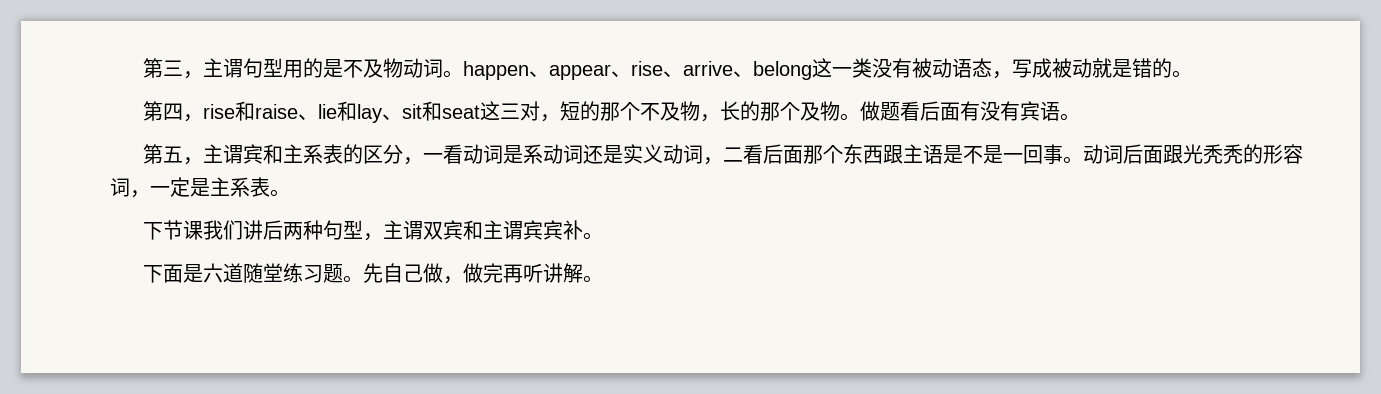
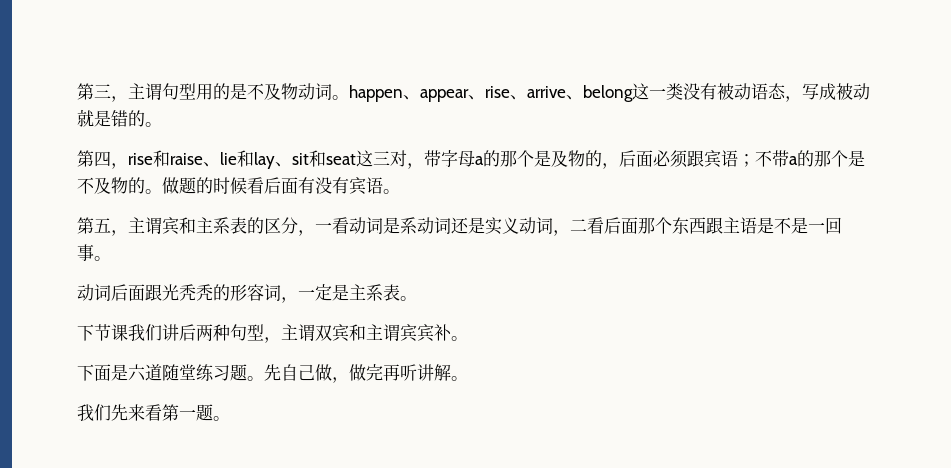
[559,101,900,122] 短的那个不及物，长的那个及物。做题 -> [424,150,865,169] [77,177,247,194] 带字母a的那个是及物的，后面必须跟宾语；不带a的那个是不及物的。做题的时候
(1083, 160) none -> (111, 258) //
(603, 279) none -> [77,404,230,421] // 我们先来看第一题。

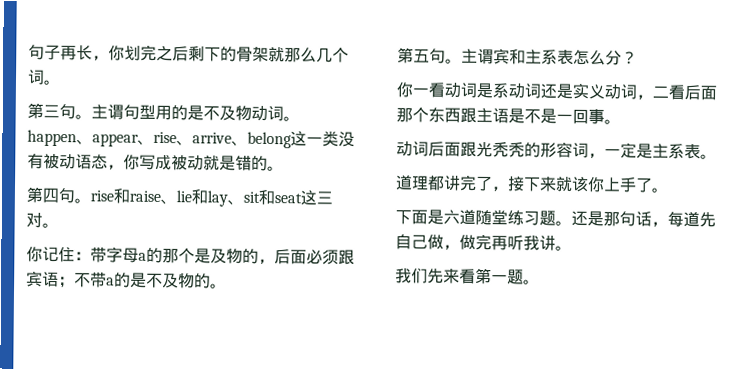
[77,83,128,102] 第三， -> [28,44,349,63] [27,69,61,86] [27,102,92,120] 句子再长，你划完之后剩下的骨架就那么几个词。 // 第三句。
(802, 99) none -> [123,154,140,170] 你
[111,163,128,169] ， -> [58,188,91,204] 句。
[407,163,424,169] ， -> [42,222,59,229] [26,246,91,263] 。 // 你记住：
[814,150,848,167] 那个 -> (131, 280) none
[162,177,400,195] 做题的时候看后面有没有宾语。 -> (227, 286) none
[111,230,128,236] ， -> [429,48,462,64] 句。
[247,217,315,236] 的区分， -> [573,49,638,66] [396,82,413,98] 怎么分？ // 你
[77,324,451,343] 下节课我们讲后两种句型，主谓双宾和主谓宾宾补 -> [395,174,653,193] 道理都讲完了，接下来就该你上手了
(264, 378) none -> [571,210,700,228] 还是那句话，每道
[417,364,451,381] 讲解 -> [523,235,556,251] 我讲

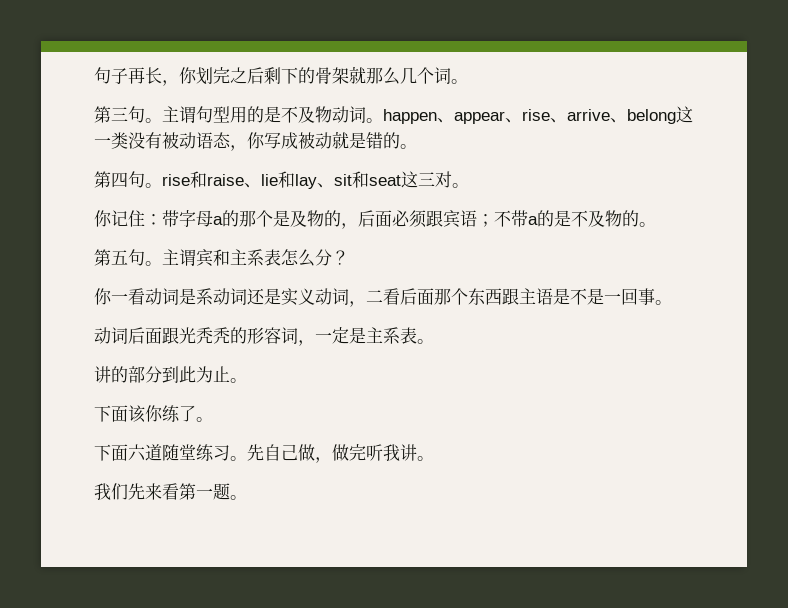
[395,174,637,193] 道理都讲完了，接下来就该你上手 -> [94,366,247,383] [94,405,180,423] 讲的部分到此为止。 // 下面该你练
[427,209,444,225] 是 -> (128, 452) none
[539,210,700,228] 题。还是那句话，每道 -> [230,456,247,461] 。
[491,235,508,251] 再 -> (366, 452) none

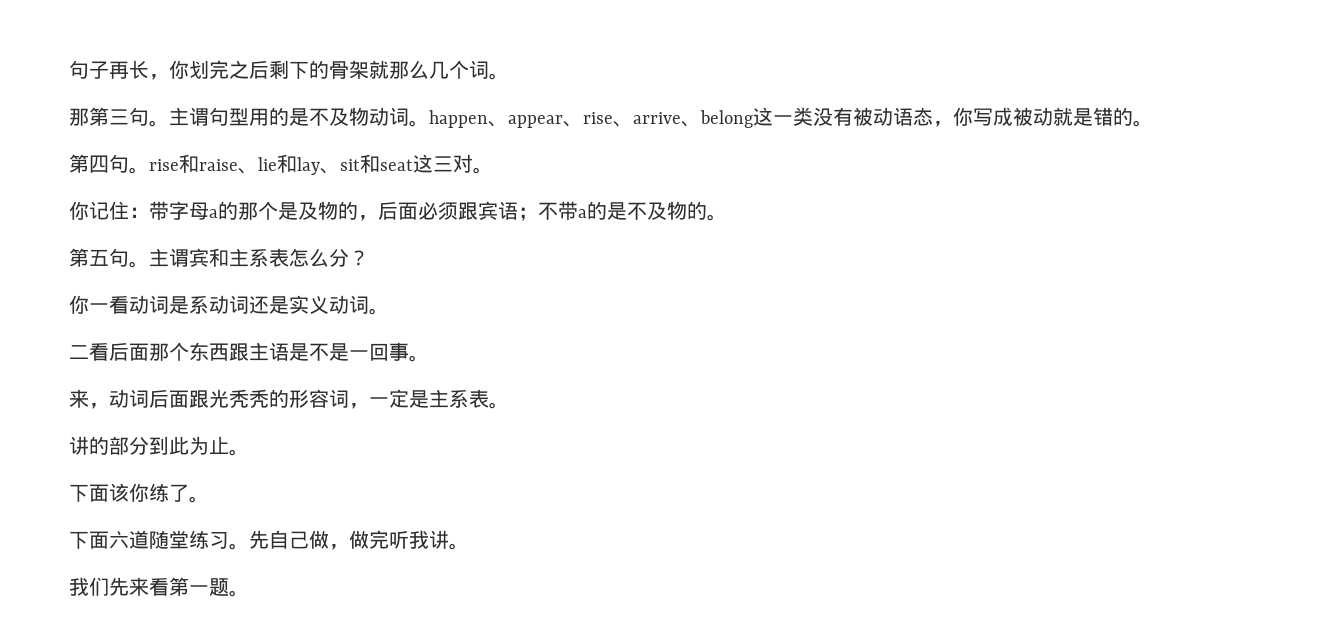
(468, 81) none -> [69,108,89,126] 那
[349,301,366,307] ， -> [369,308,389,315] 。 //
(672, 302) none -> [69,389,109,409] 来，

